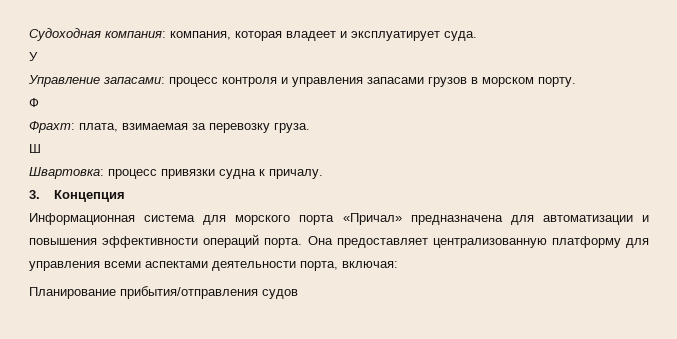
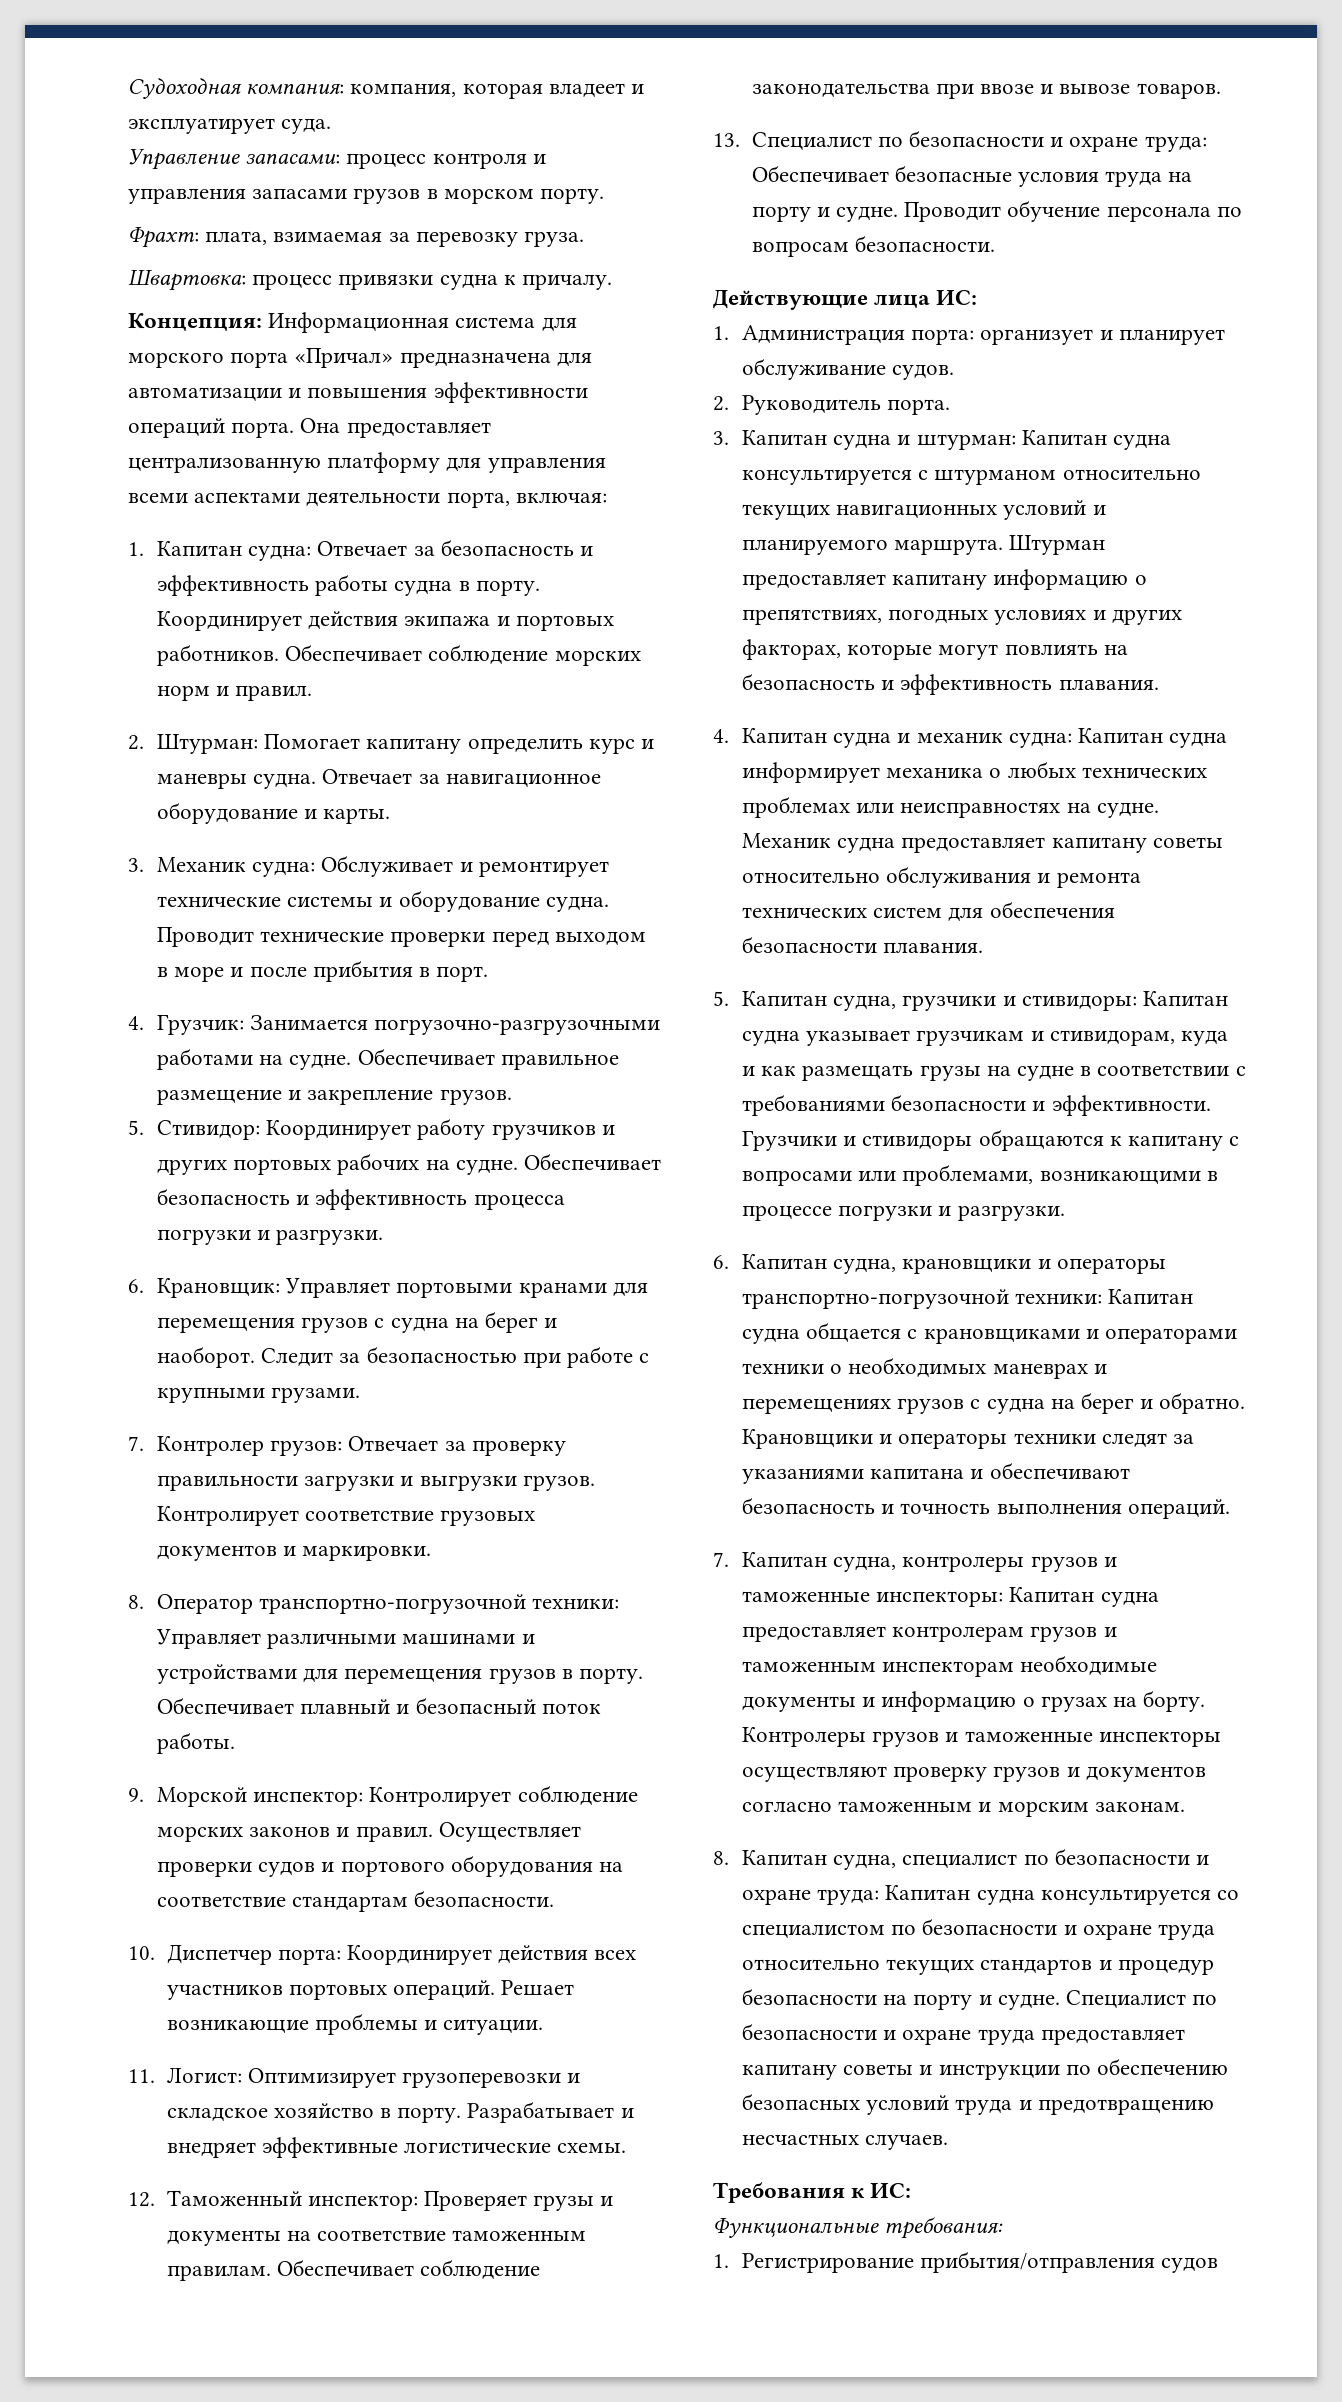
[29,52,38,61] // У -> (332, 126) none
[29,98,39,107] // Ф -> (605, 196) none
[29,144,41,153] // Ш -> (585, 239) none
[29,190,125,202] 3. Концепция // -> [128,313,262,332] Концепция:
[29,287,116,299] Планирование -> [128,539,593,561] [156,574,540,596] [156,611,614,631] [156,644,641,666] [156,685,313,701] [128,734,654,754] [156,769,601,789] [156,802,391,824] [128,855,609,877] [156,890,609,912] [156,927,646,947] [156,960,489,982] [128,1014,661,1035] [156,1048,619,1070] [156,1089,512,1105] [128,1118,615,1140] [156,1153,661,1175] [156,1188,565,1210] [156,1229,384,1245] [128,1278,648,1298] [156,1311,558,1333] [156,1346,650,1368] [156,1387,361,1403] [128,1436,566,1456] [156,1475,595,1491] [156,1506,536,1526] [156,1545,432,1561] [128,1594,620,1614] [155,1629,535,1649] [156,1664,643,1684] [156,1697,601,1714] [156,1732,235,1754] [128,1785,638,1807] [156,1822,581,1842] [156,1855,623,1877] [156,1890,555,1912] [128,1944,637,1965] [166,1980,575,2000] [166,2013,544,2035] [128,2067,581,2088] [166,2101,634,2123] [166,2137,627,2158] [128,2190,614,2211] [166,2230,587,2246] [166,2259,540,2281] [751,83,1221,99] [713,130,1207,152] [751,165,1193,187] [751,200,1242,222] [751,235,995,257] [713,290,978,310] [713,325,1225,345] [741,358,955,380] [713,395,951,415] [713,430,1171,450] [741,469,1201,485] [741,500,1106,520] [741,535,1106,555] [741,569,1147,590] [741,609,1182,625] [741,639,1128,660] [741,673,1159,695] [713,728,1228,748] [741,761,1207,783] [741,796,1159,818] [741,833,1223,853] [741,866,1141,888] [741,901,1115,922] [741,936,984,953] [713,991,1228,1011] [741,1030,1228,1046] [741,1065,1246,1081] [741,1094,1211,1116] [741,1129,1240,1151] [741,1164,1218,1186] [741,1205,1065,1221] [713,1254,1166,1274] [741,1289,1194,1309] [741,1322,1237,1344] [741,1357,1107,1379] [741,1392,1246,1414] [741,1429,1194,1449] [741,1462,1130,1484] [741,1497,1230,1519] [713,1552,1117,1572] [741,1587,1159,1607] [741,1626,1117,1642] [741,1655,1158,1677] [741,1690,1206,1712] [741,1727,1221,1747] [741,1766,1206,1782] [741,1801,1185,1817] [713,1848,1209,1870] [741,1885,1239,1905] [741,1918,1215,1940] [741,1959,1214,1975] [741,1988,1218,2010] [741,2023,1185,2045] [741,2058,1228,2080] [741,2093,1214,2115] [741,2134,949,2150] [713,2182,912,2203] [713,2217,1004,2239] [713,2253,914,2273] 1. Капитан судна: Отвечает за безопасность и эффективность работы судна в порту. Координирует действия экипажа и портовых работников. Обеспечивает соблюдение морских норм и правил. // 2. Штурман: Помогает капитану определить курс и маневры судна. Отвечает за навигационное оборудование и карты. // 3. Механик судна: Обслуживает и ремонтирует технические системы и оборудование судна. Проводит технические проверки перед выходом в море и после прибытия в порт. // 4. Грузчик: Занимается погрузочно-разгрузочными работами на судне. Обеспечивает правильное размещение и закрепление грузов. // 5. Стивидор: Координирует работу грузчиков и других портовых рабочих на судне. Обеспечивает безопасность и эффективность процесса погрузки и разгрузки. // 6. Крановщик: Управляет портовыми кранами для перемещения грузов с судна на берег и наоборот. Следит за безопасностью при работе с крупными грузами. // 7. Контролер грузов: Отвечает за проверку правильности загрузки и выгрузки грузов. Контролирует соответствие грузовых документов и маркировки. // 8. Оператор транспортно-погрузочной техники: Управляет различными машинами и устройствами для перемещения грузов в порту. Обеспечивает плавный и безопасный поток работы. // 9. Морской инспектор: Контролирует соблюдение морских законов и правил. Осуществляет проверки судов и портового оборудования на соответствие стандартам безопасности. // 10. Диспетчер порта: Координирует действия всех участников портовых операций. Решает возникающие проблемы и ситуации. // 11. Логист: Оптимизирует грузоперевозки и складское хозяйство в порту. Разрабатывает и внедряет эффективные логистические схемы. // 12. Таможенный инспектор: Проверяет грузы и документы на соответствие таможенным правилам. Обеспечивает соблюдение законодательства при ввозе и вывозе товаров. // 13. Специалист по безопасности и охране труда: Обеспечивает безопасные условия труда на порту и судне. Проводит обучение персонала по вопросам безопасности. // Действующие лица ИС: // 1. Администрация порта: организует и планирует обслуживание судов. // 2. Руководитель порта. // 3. Капитан судна и штурман: Капитан судна консультируется с штурманом относительно текущих навигационных условий и планируемого маршрута. Штурман предоставляет капитану информацию о препятствиях, погодных условиях и других факторах, которые могут повлиять на безопасность и эффективность плавания. // 4. Капитан судна и механик судна: Капитан судна информирует механика о любых технических проблемах или неисправностях на судне. Механик судна предоставляет капитану советы относительно обслуживания и ремонта технических систем для обеспечения безопасности плавания. // 5. Капитан судна, грузчики и стивидоры: Капитан судна указывает грузчикам и стивидорам, куда и как размещать грузы на судне в соответствии с требованиями безопасности и эффективности. Грузчики и стивидоры обращаются к капитану с вопросами или проблемами, возникающими в процессе погрузки и разгрузки. // 6. Капитан судна, крановщики и операторы транспортно-погрузочной техники: Капитан судна общается с крановщиками и операторами техники о необходимых маневрах и перемещениях грузов с судна на берег и обратно. Крановщики и операторы техники следят за указаниями капитана и обеспечивают безопасность и точность выполнения операций. // 7. Капитан судна, контролеры грузов и таможенные инспекторы: Капитан судна предоставляет контролерам грузов и таможенным инспекторам необходимые документы и информацию о грузах на борту. Контролеры грузов и таможенные инспекторы осуществляют проверку грузов и документов согласно таможенным и морским законам. // 8. Капитан судна, специалист по безопасности и охране труда: Капитан судна консультируется со специалистом по безопасности и охране труда относительно текущих стандартов и процедур безопасности на порту и судне. Специалист по безопасности и охране труда предоставляет капитану советы и инструкции по обеспечению безопасных условий труда и предотвращению несчастных случаев. // Требования к ИС: // Функциональные требования: // 1. Регистрирование

